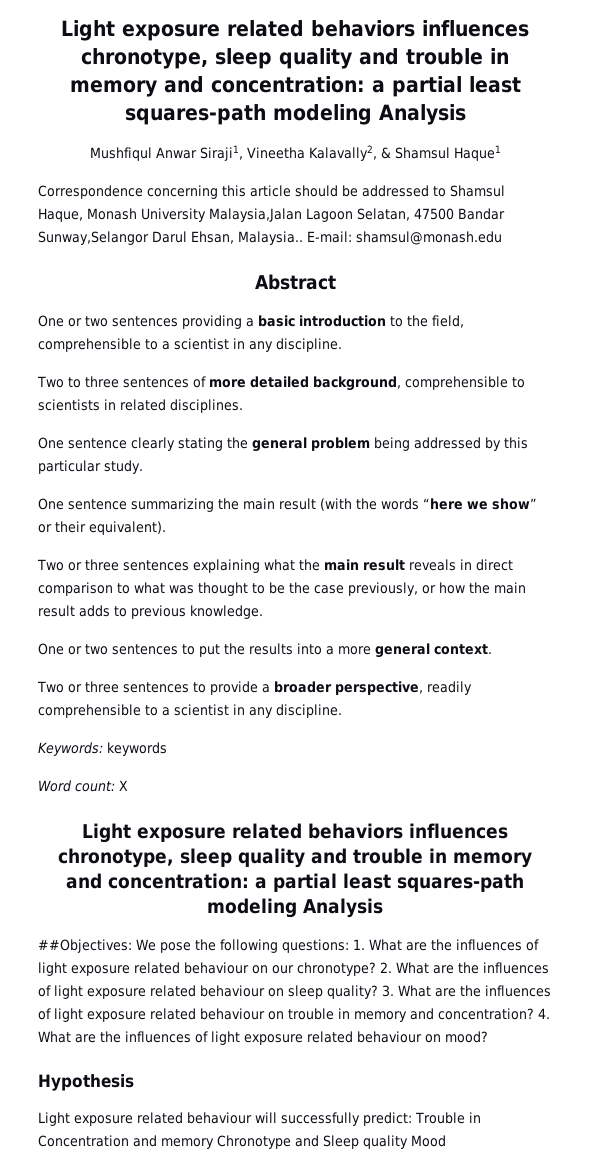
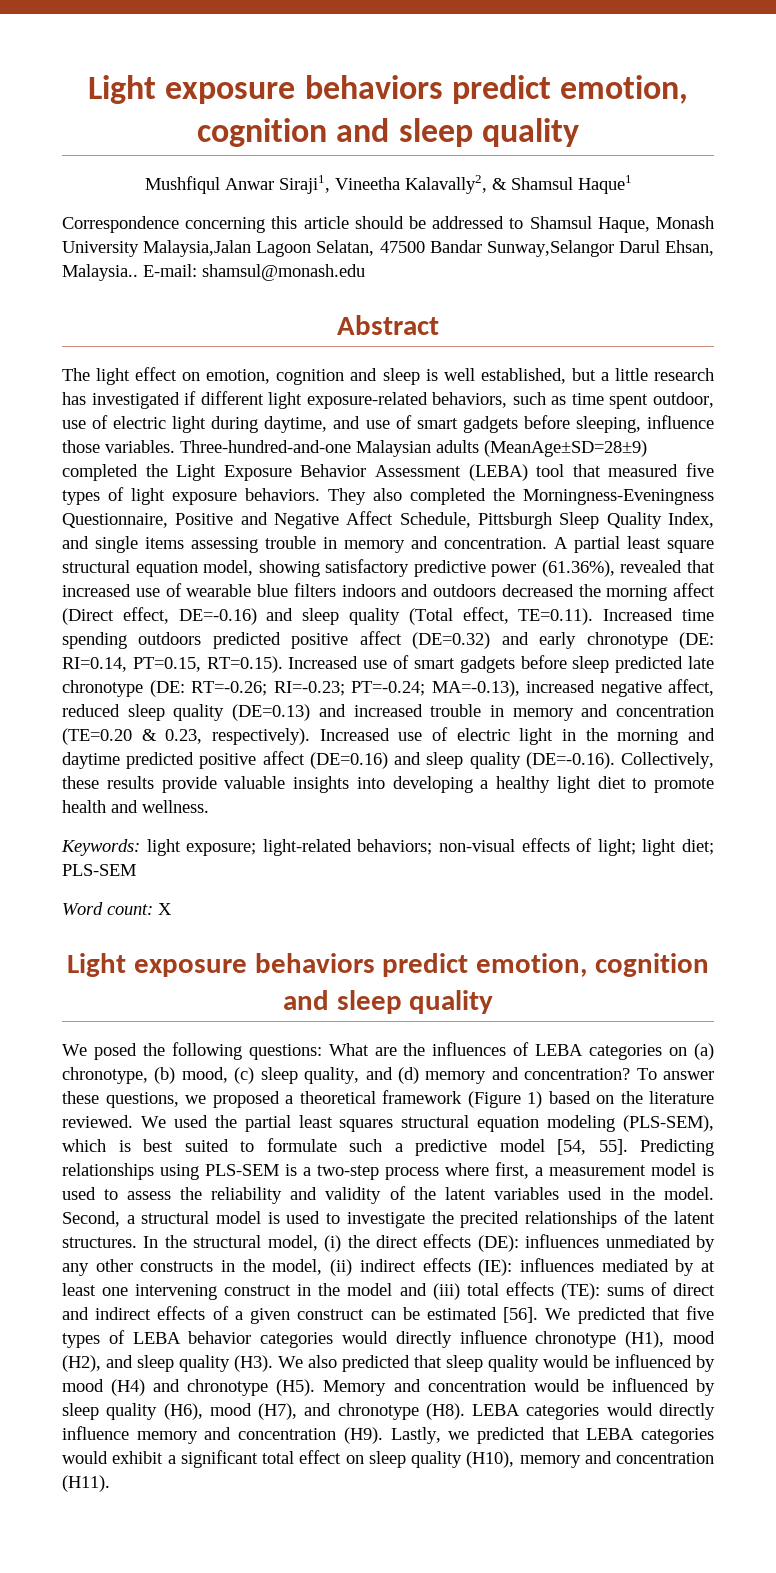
[61,20,529,41] [81,48,509,69] [69,76,521,97] [124,104,466,125] Light exposure related behaviors influences chronotype, sleep quality and trouble in memory and concentration: a partial least squares-path modeling Analysis -> [88,75,688,104] [197,118,579,147] Light exposure behaviors predict emotion, cognition and sleep quality
[38,315,464,329] [38,338,342,352] [37,376,525,391] [38,399,243,413] [38,437,528,452] [38,460,143,474] [38,498,537,512] [38,521,166,535] [37,559,513,573] [38,582,526,596] [38,605,263,619] [38,643,492,658] [37,681,472,695] [38,704,342,718] [38,742,167,756] One or two sentences providing a basic introduction to the field, comprehensible to a scientist in any discipline. // Two to three sentences of more detailed background, comprehensible to scientists in related disciplines. // One sentence clearly stating the general problem being addressed by this particular study. // One sentence summarizing the main result (with the words “here we show” or their equivalent). // Two or three sentences explaining what the main result reveals in direct comparison to what was thought to be the case previously, or how the main result adds to previous knowledge. // One or two sentences to put the results into a more general context. // Two or three sentences to provide a broader perspective, readily comprehensible to a scientist in any discipline. // Keywords: keywords -> [62,367,714,385] [62,391,714,409] [62,415,715,433] [62,440,647,457] [62,463,715,481] [62,487,714,505] [62,511,714,529] [62,536,714,553] [62,559,715,577] [62,583,715,601] [62,607,714,625] [62,631,715,649] [62,655,714,673] [62,679,714,697] [62,704,714,721] [62,727,715,745] [62,751,714,769] [62,776,714,793] [62,800,209,813] [61,838,715,856] [62,864,136,876] The light effect on emotion, cognition and sleep is well established, but a little research has investigated if different light exposure-related behaviors, such as time spent outdoor, use of electric light during daytime, and use of smart gadgets before sleeping, influence those variables. Three-hundred-and-one Malaysian adults (MeanAge±SD=28±9) completed the Light Exposure Behavior Assessment (LEBA) tool that measured five types of light exposure behaviors. They also completed the Morningness-Eveningness Questionnaire, Positive and Negative Affect Schedule, Pittsburgh Sleep Quality Index, and single items assessing trouble in memory and concentration. A partial least square structural equation model, showing satisfactory predictive power (61.36%), revealed that increased use of wearable blue filters indoors and outdoors decreased the morning affect (Direct effect, DE=-0.16) and sleep quality (Total effect, TE=0.11). Increased time spending outdoors predicted positive affect (DE=0.32) and early chronotype (DE: RI=0.14, PT=0.15, RT=0.15). Increased use of smart gadgets before sleep predicted late chronotype (DE: RT=-0.26; RI=-0.23; PT=-0.24; MA=-0.13), increased negative affect, reduced sleep quality (DE=0.13) and increased trouble in memory and concentration (TE=0.20 & 0.23, respectively). Increased use of electric light in the morning and daytime predicted positive affect (DE=0.16) and sleep quality (DE=-0.16). Collectively, these results provide valuable insights into developing a healthy light diet to promote health and wellness. // Keywords: light exposure; light-related behaviors; non-visual effects of light; light diet; PLS-SEM
[232,823,508,839] [58,848,532,868] [66,873,524,892] [207,898,383,918] [38,939,191,953] related behaviors influences chronotype, sleep quality and trouble in memory and concentration: a partial least squares-path modeling Analysis // ##Objectives: We pose -> [254,953,710,977] [282,990,494,1014] [62,1043,137,1060] behaviors predict emotion, cognition and sleep quality // We posed
[353,939,539,951] [38,962,549,976] [38,985,551,999] [38,1008,550,1022] [38,1031,488,1045] [38,1074,134,1091] [38,1112,481,1126] [38,1135,446,1149] 1. What are the influences of light exposure related behaviour on our chronotype? 2. What are the influences of light exposure related behaviour on sleep quality? 3. What are the influences of light exposure related behaviour on trouble in memory and concentration? 4. What are the influences of light exposure related behaviour on mood? // Hypothesis // Light exposure related behaviour will successfully predict: Trouble in Concentration and memory Chronotype and Sleep quality Mood -> [328,1042,714,1060] [62,1067,714,1084] [62,1090,714,1108] [62,1115,714,1132] [62,1138,714,1156] [62,1162,714,1180] [62,1186,714,1204] [62,1210,716,1228] [62,1234,715,1252] [62,1258,716,1276] [62,1282,715,1300] [62,1306,714,1324] [62,1330,715,1348] [62,1354,715,1372] [62,1378,715,1396] [62,1403,715,1420] [62,1426,714,1444] [62,1450,714,1468] [62,1475,110,1492] What are the influences of LEBA categories on (a) chronotype, (b) mood, (c) sleep quality, and (d) memory and concentration? To answer these questions, we proposed a theoretical framework (Figure 1) based on the literature reviewed. We used the partial least squares structural equation modeling (PLS-SEM), which is best suited to formulate such a predictive model [54, 55]. Predicting relationships using PLS-SEM is a two-step process where first, a measurement model is used to assess the reliability and validity of the latent variables used in the model. Second, a structural model is used to investigate the precited relationships of the latent structures. In the structural model, (i) the direct effects (DE): influences unmediated by any other constructs in the model, (ii) indirect effects (IE): influences mediated by at least one intervening construct in the model and (iii) total effects (TE): sums of direct and indirect effects of a given construct can be estimated [56]. We predicted that five types of LEBA behavior categories would directly influence chronotype (H1), mood (H2), and sleep quality (H3). We also predicted that sleep quality would be influenced by mood (H4) and chronotype (H5). Memory and concentration would be influenced by sleep quality (H6), mood (H7), and chronotype (H8). LEBA categories would directly influence memory and concentration (H9). Lastly, we predicted that LEBA categories would exhibit a significant total effect on sleep quality (H10), memory and concentration (H11).

